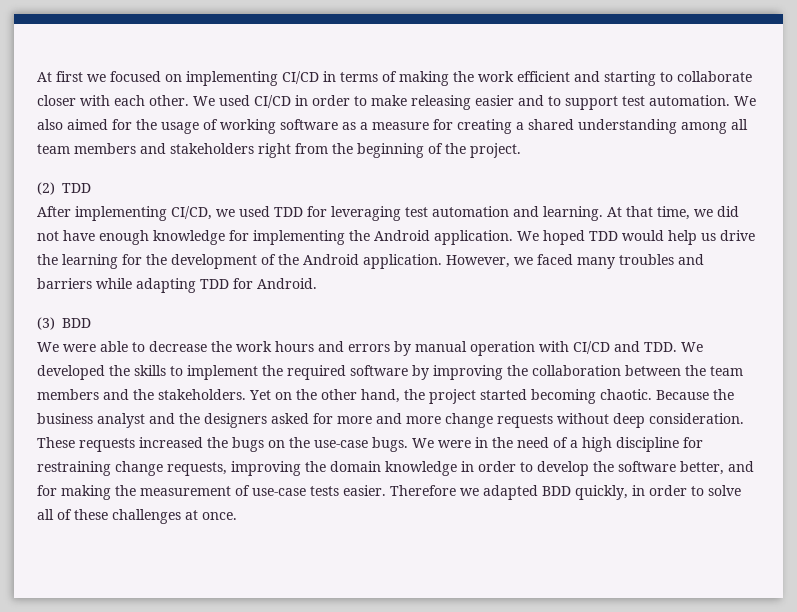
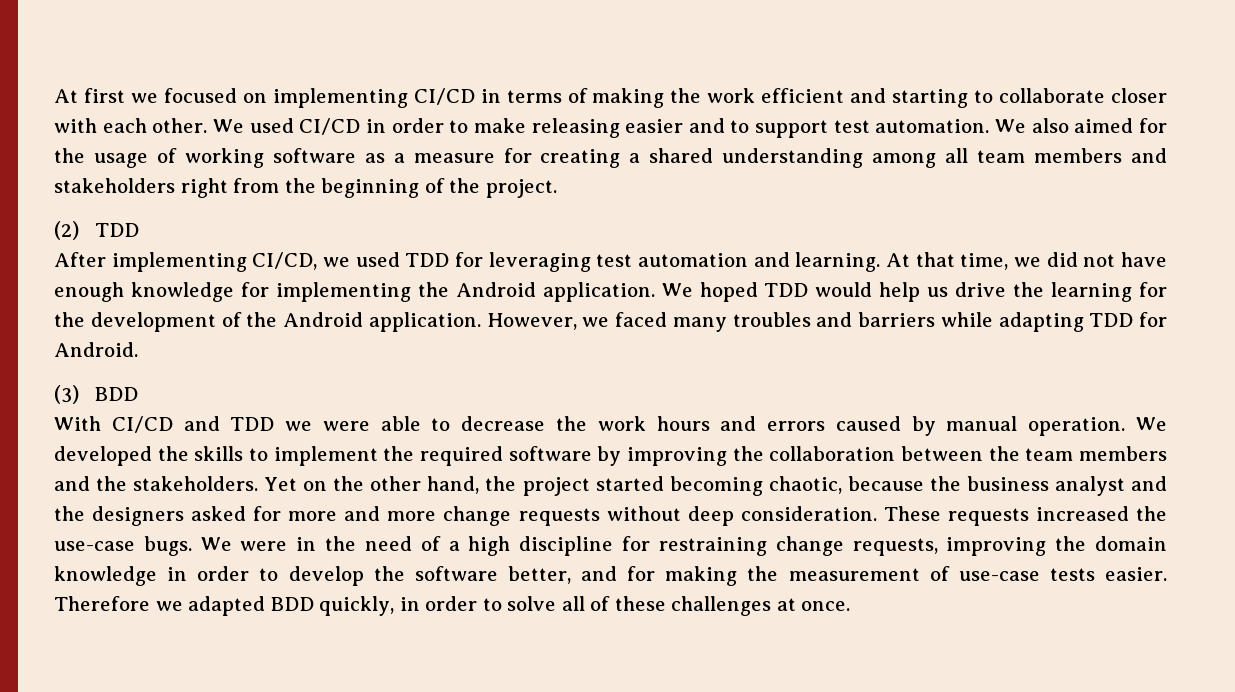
[37,342,59,352] We -> [54,416,313,433] With CI/CD and TDD we
(390, 348) none -> [835,416,901,431] caused
[470,341,677,356] operation with CI/CD and TDD. -> [1028,417,1126,436] operation.
[600,389,709,400] chaotic. Because -> [768,476,924,494] chaotic, because
[232,437,310,452] bugs on the -> (1168, 513) none

